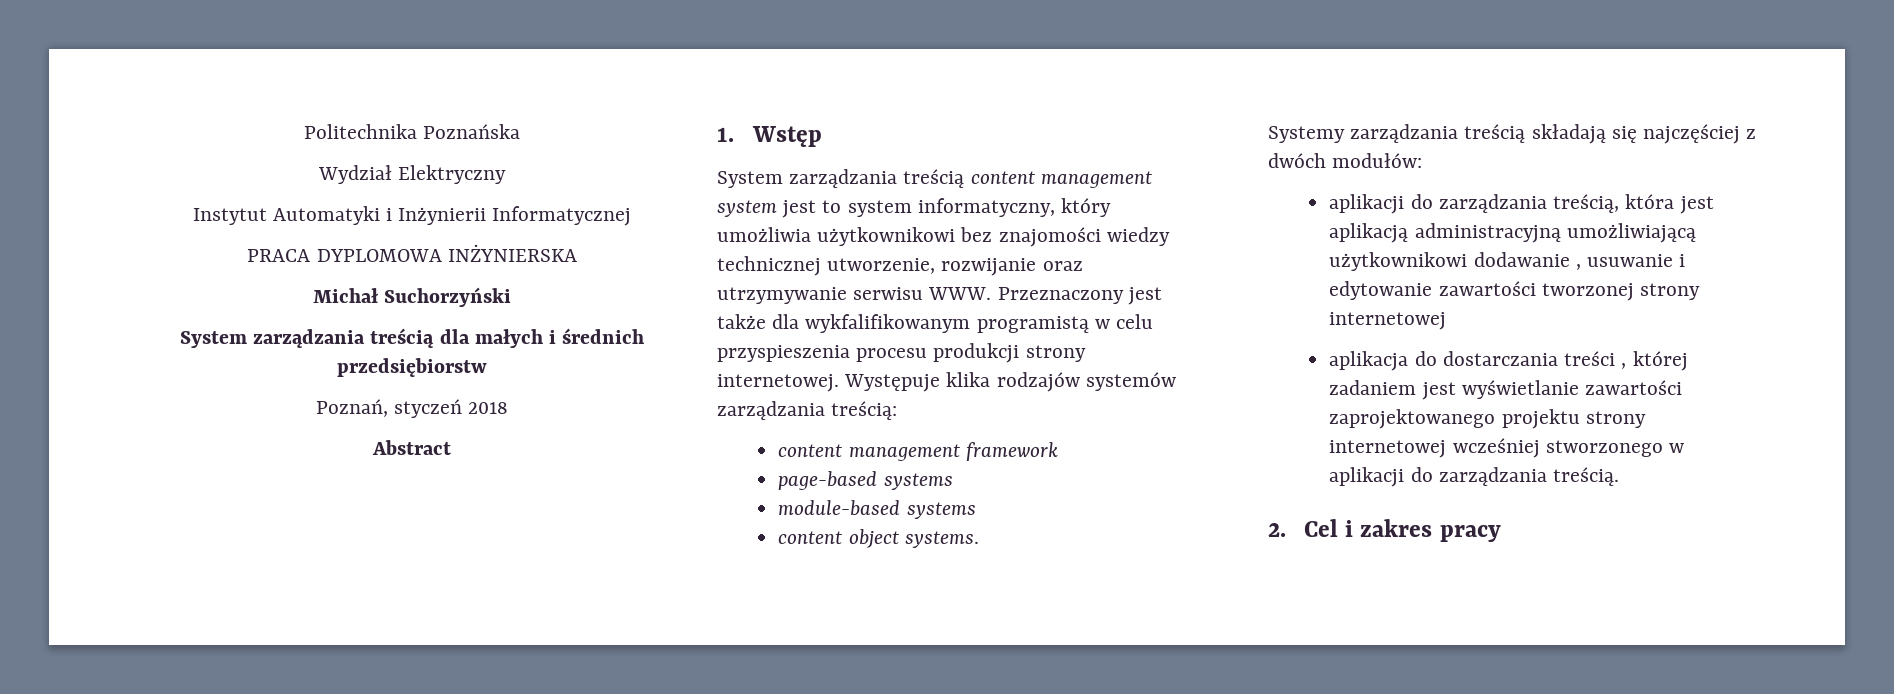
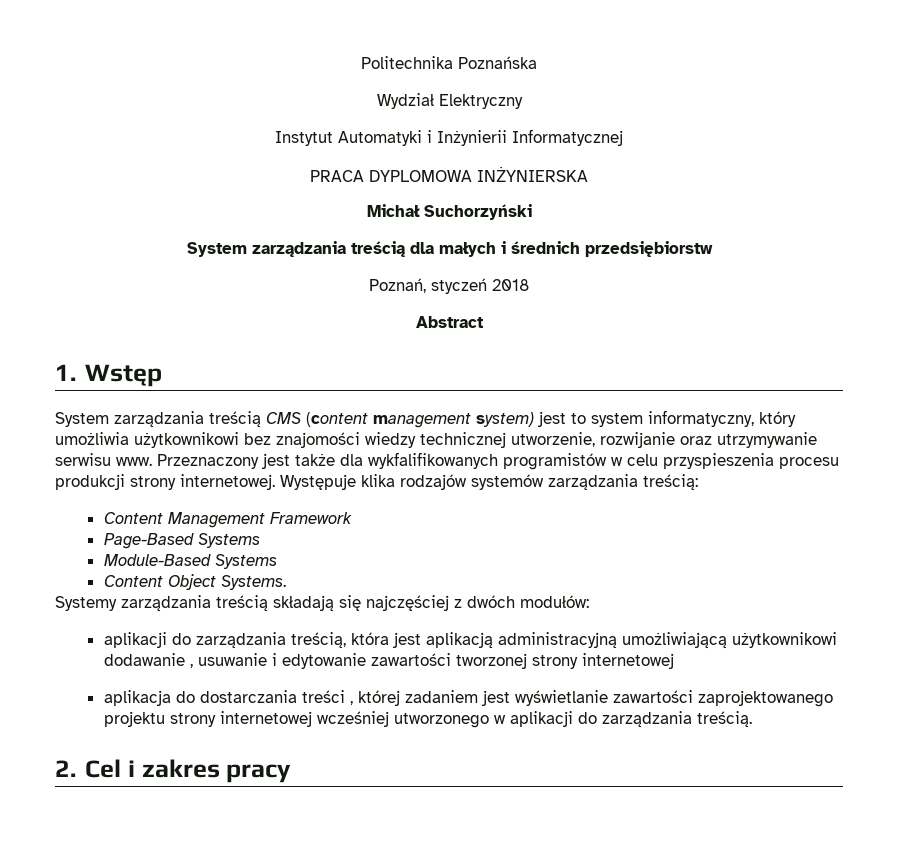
[970,171,1152,188] [717,200,777,217] content management system -> [266,412,534,428] CMS (content management system)
[928,287,992,300] WWW. -> [116,457,152,466] www.
[805,314,1089,333] wykfalifikowanym programistą -> [368,452,607,470] wykfalifikowanych programistów
[778,442,1058,461] [778,471,953,490] [778,500,976,519] [778,529,979,548] content management framework // page-based systems // module-based systems // content object systems. -> [103,512,352,528] [103,533,260,549] [103,554,277,569] [103,574,286,590] Content Management Framework // Page-Based Systems // Module-Based Systems // Content Object Systems.
[1545,440,1663,457] stworzonego -> [393,713,489,728] utworzonego

